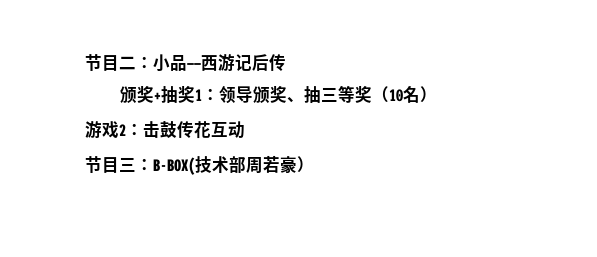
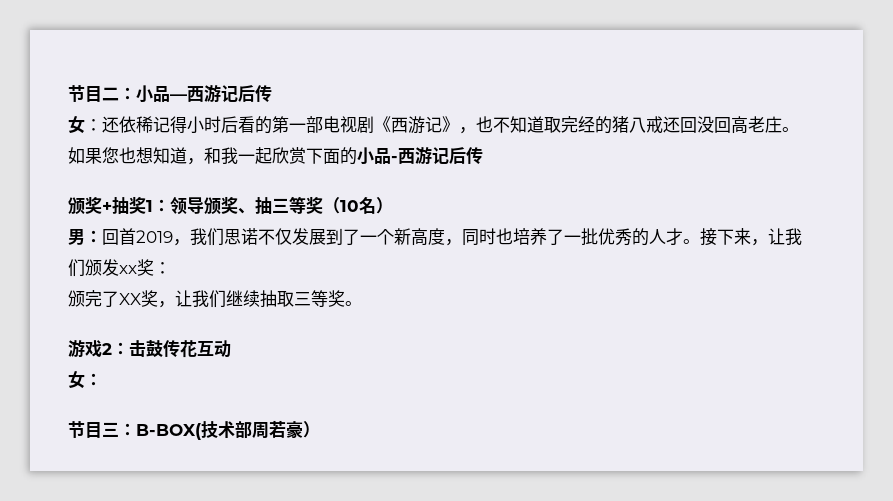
[187,63,201,69] —— -> [170,85,272,103] [68,116,799,134] [68,147,398,165] —西游记后传 // 女：还依稀记得小时后看的第一部电视剧《西游记》，也不知道取完经的猪八戒还回没回高老庄。如果您也想知道，和我一起欣赏下面的小品-
(437, 94) none -> [68,228,802,246] [68,259,171,277] [68,290,362,308] // 男：回首2019，我们思诺不仅发展到了一个新高度，同时也培养了一批优秀的人才。接下来，让我们颁发xx奖： // 颁完了XX奖，让我们继续抽取三等奖。
(245, 129) none -> [68,371,102,389] // 女：

